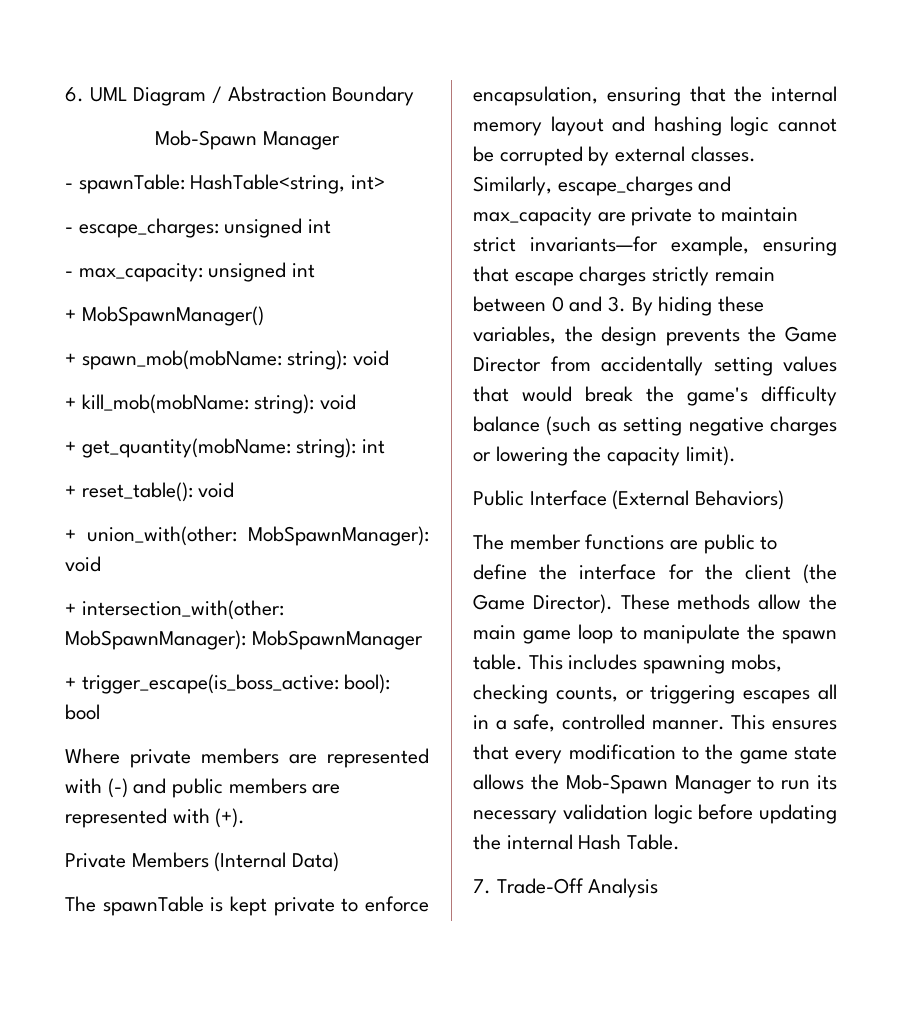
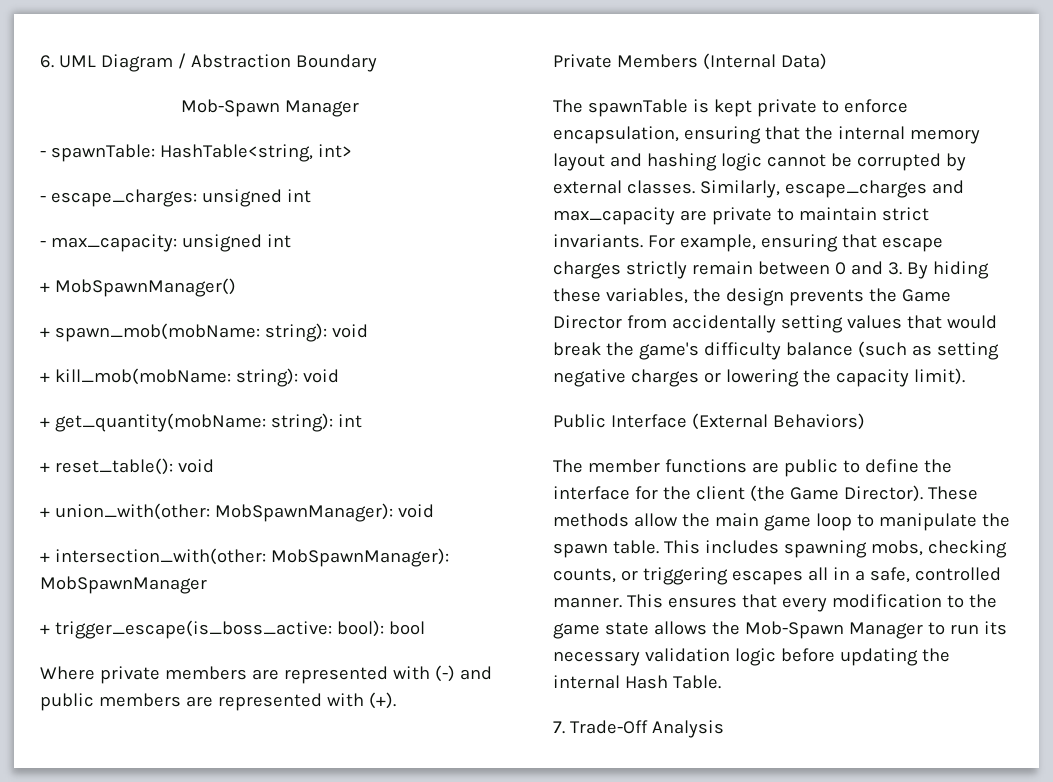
[530,236,658,252] invariants—for -> [553,234,675,248] invariants. For

